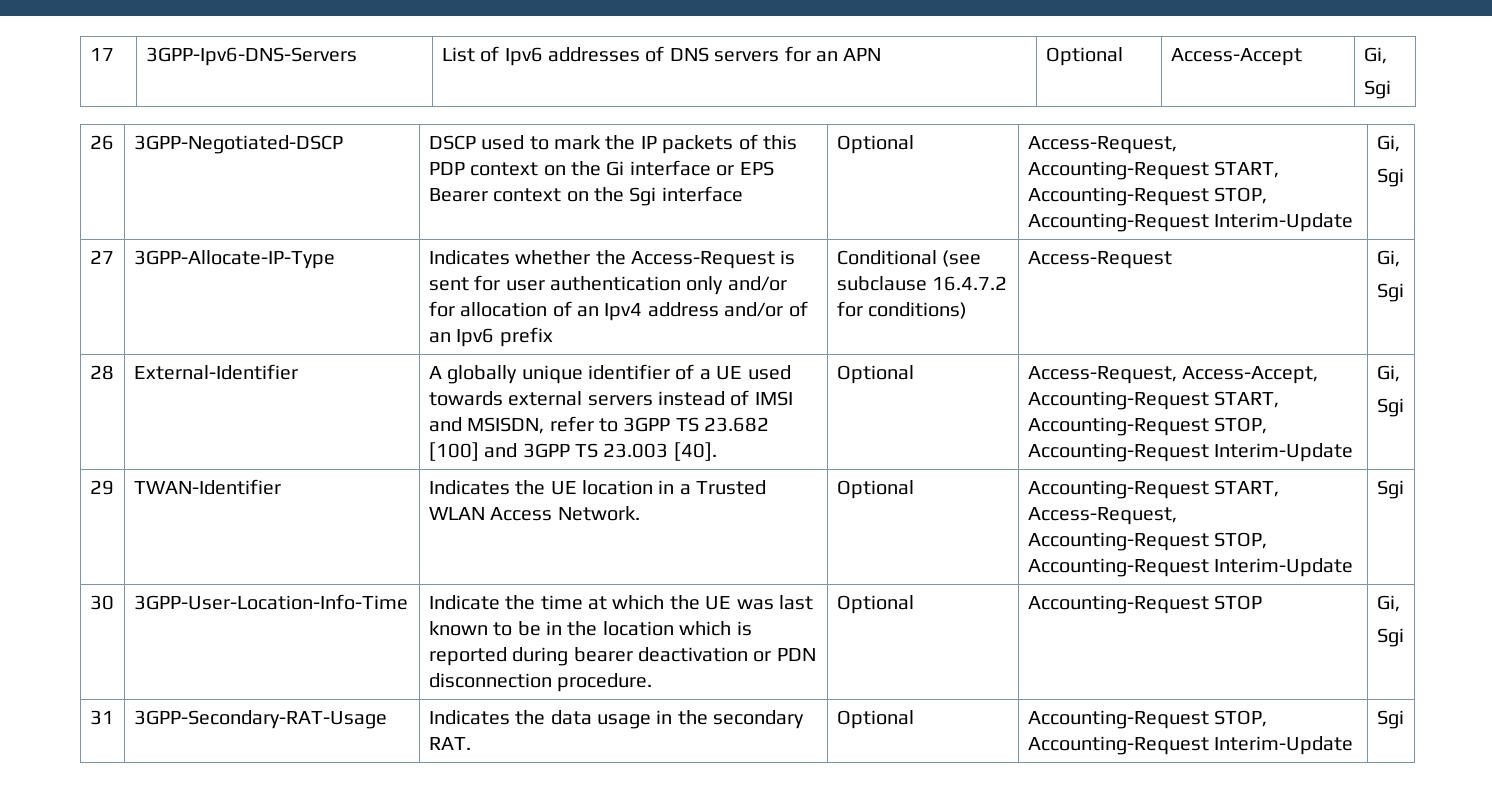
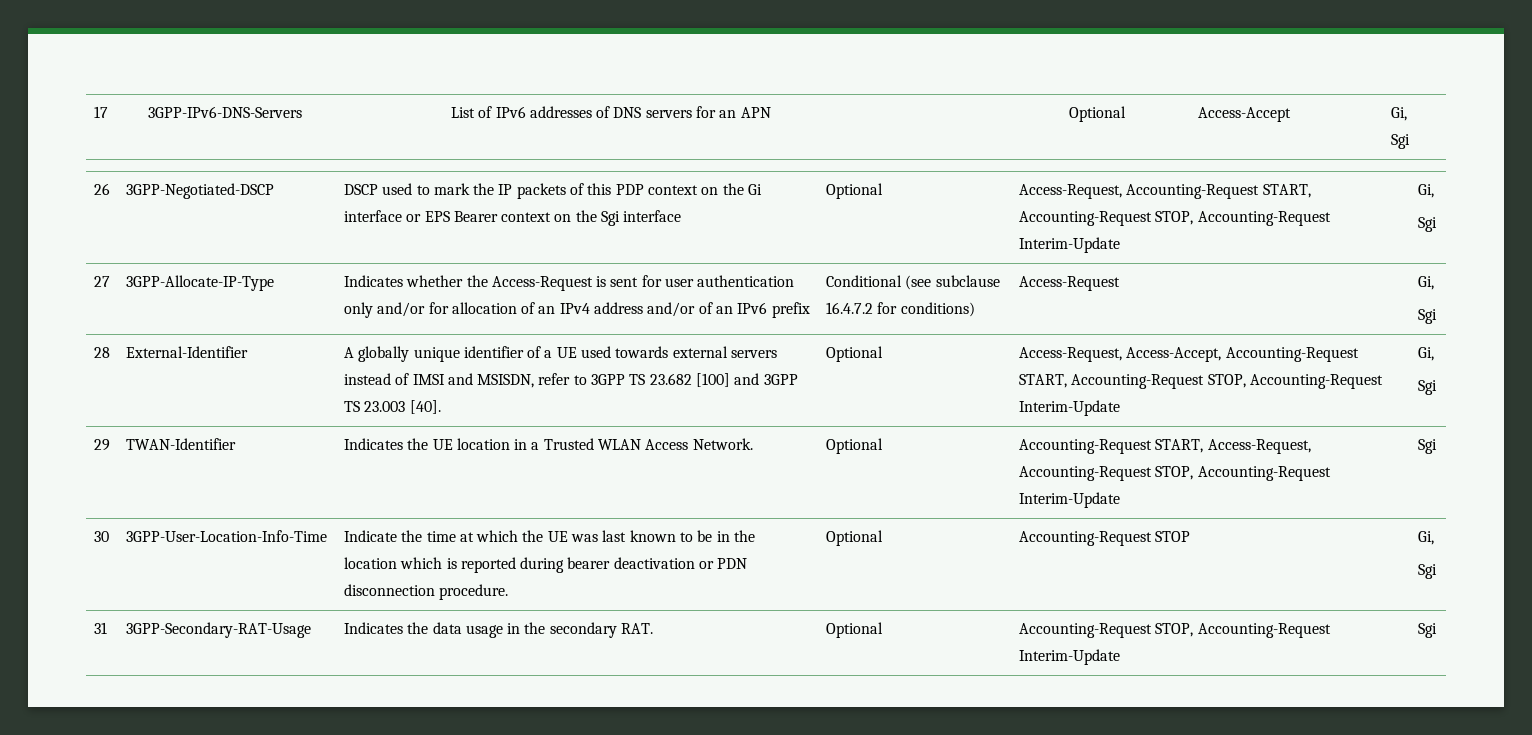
[145,47,357,66] 3GPP-Ipv6-DNS-Servers -> [147,106,302,118] 3GPP-IPv6-DNS-Servers
[504,47,543,66] Ipv6 -> [495,106,526,118] IPv6
[604,303,643,321] Ipv4 -> [559,303,590,314] IPv4
[456,328,495,347] Ipv6 -> [737,302,768,314] IPv6

